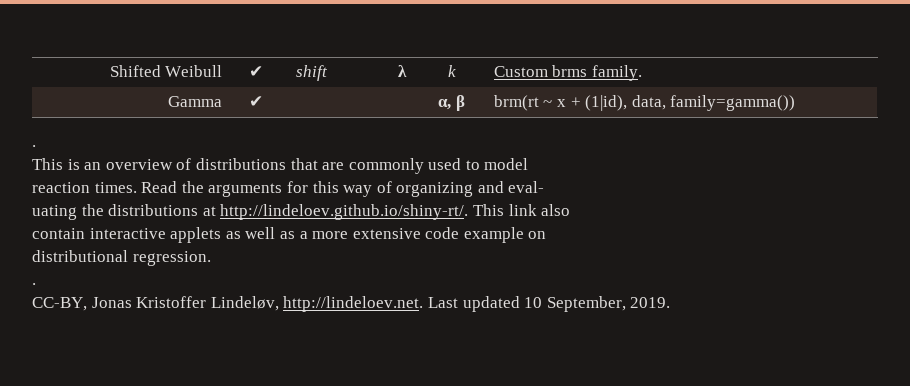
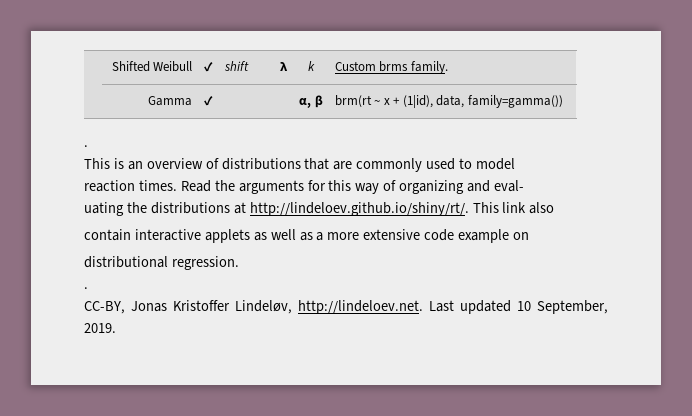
[220,204,469,220] http://lindeloev.github.io/shiny-rt/. -> [249,202,469,216] http://lindeloev.github.io/shiny/rt/.

